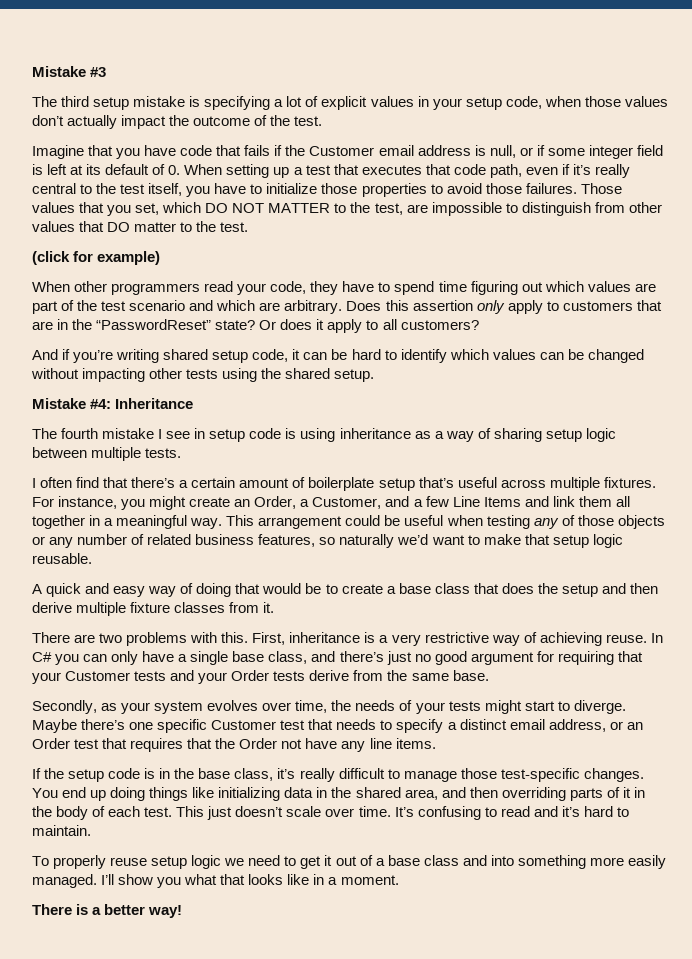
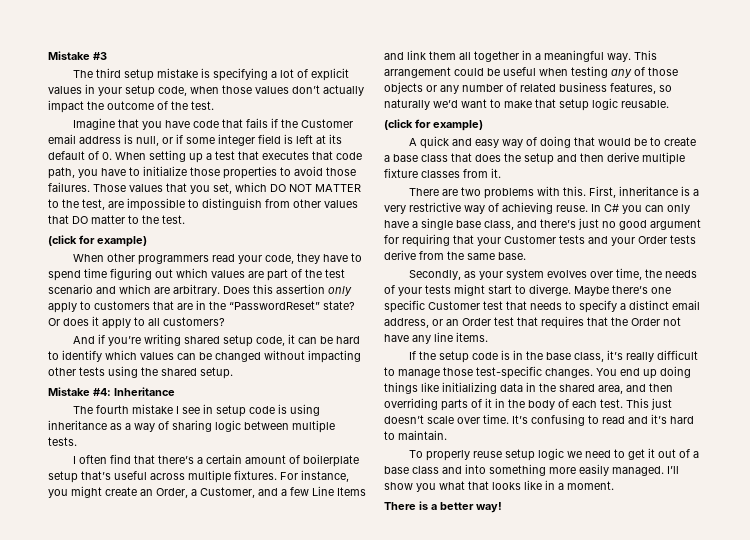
[525,164,630,178] [32,183,183,196] even if it’s really central to the test itself, -> (75, 173) none
[545,429,582,442] setup -> (212, 426) none
(92, 558) none -> [384,119,483,131] // (click for example)

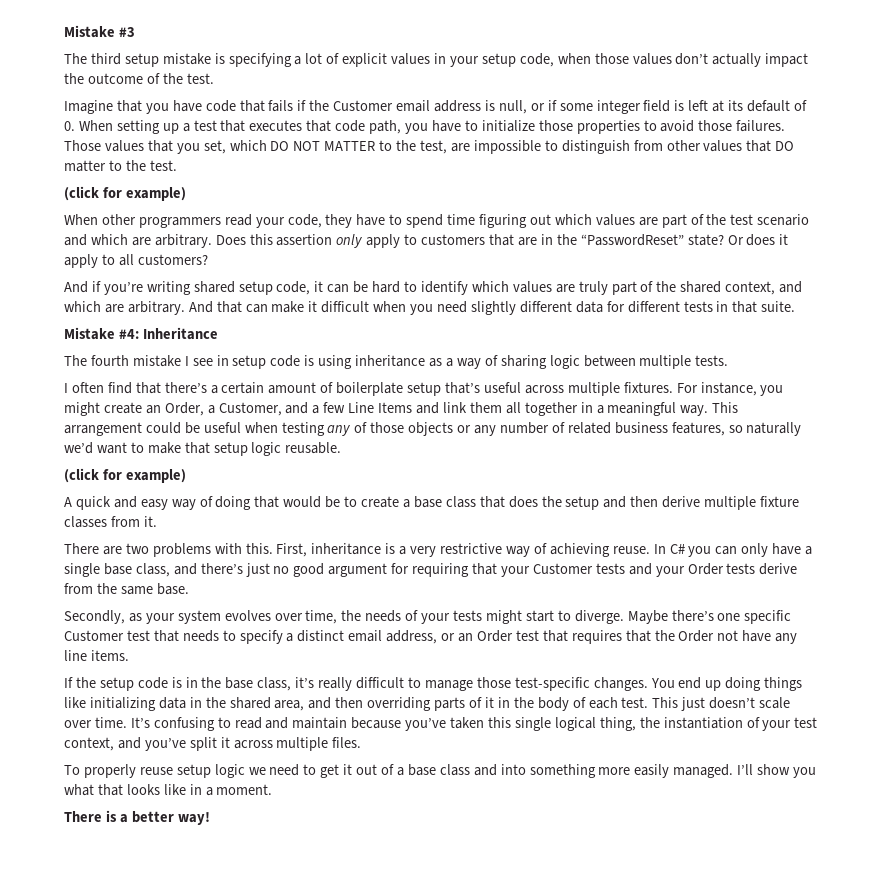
[177,350,361,363] [48,366,233,379] can be changed without impacting other tests using the shared setup. -> [555,281,803,295] [64,301,796,315] are truly part of the shared context, and which are arbitrary. And that can make it difficult when you need slightly different data for different tests in that suite.
[651,414,694,424] [384,430,447,440] it’s hard to maintain. -> [292,717,818,731] [64,737,362,751] maintain because you’ve taken this single logical thing, the instantiation of your test context, and you’ve split it across multiple files.

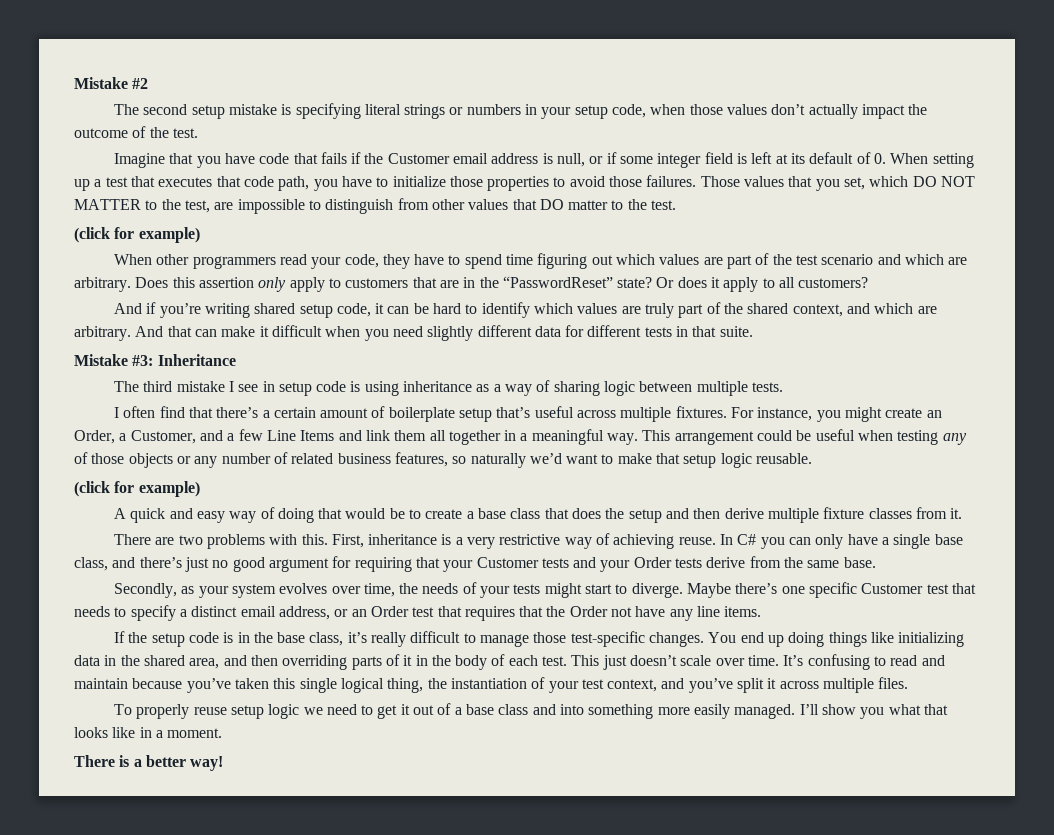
[64,25,135,38] [64,53,121,65] Mistake #3 // The third -> [74,77,149,89] [113,104,188,115] Mistake #2 // The second
[294,53,431,67] a lot of explicit values -> [364,104,521,119] literal strings or numbers
[118,329,139,339] #4: -> [132,355,154,366] #3:
[90,355,129,366] fourth -> [143,381,173,392] third

